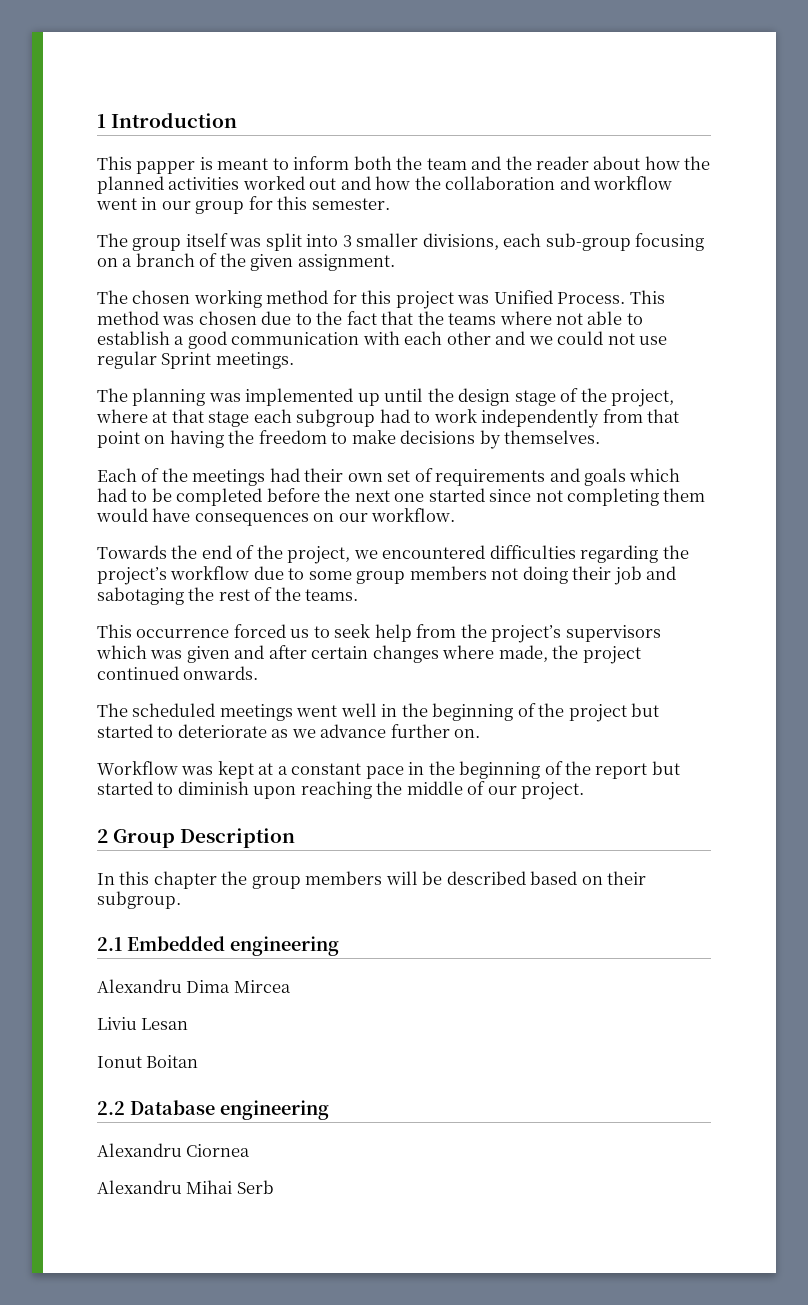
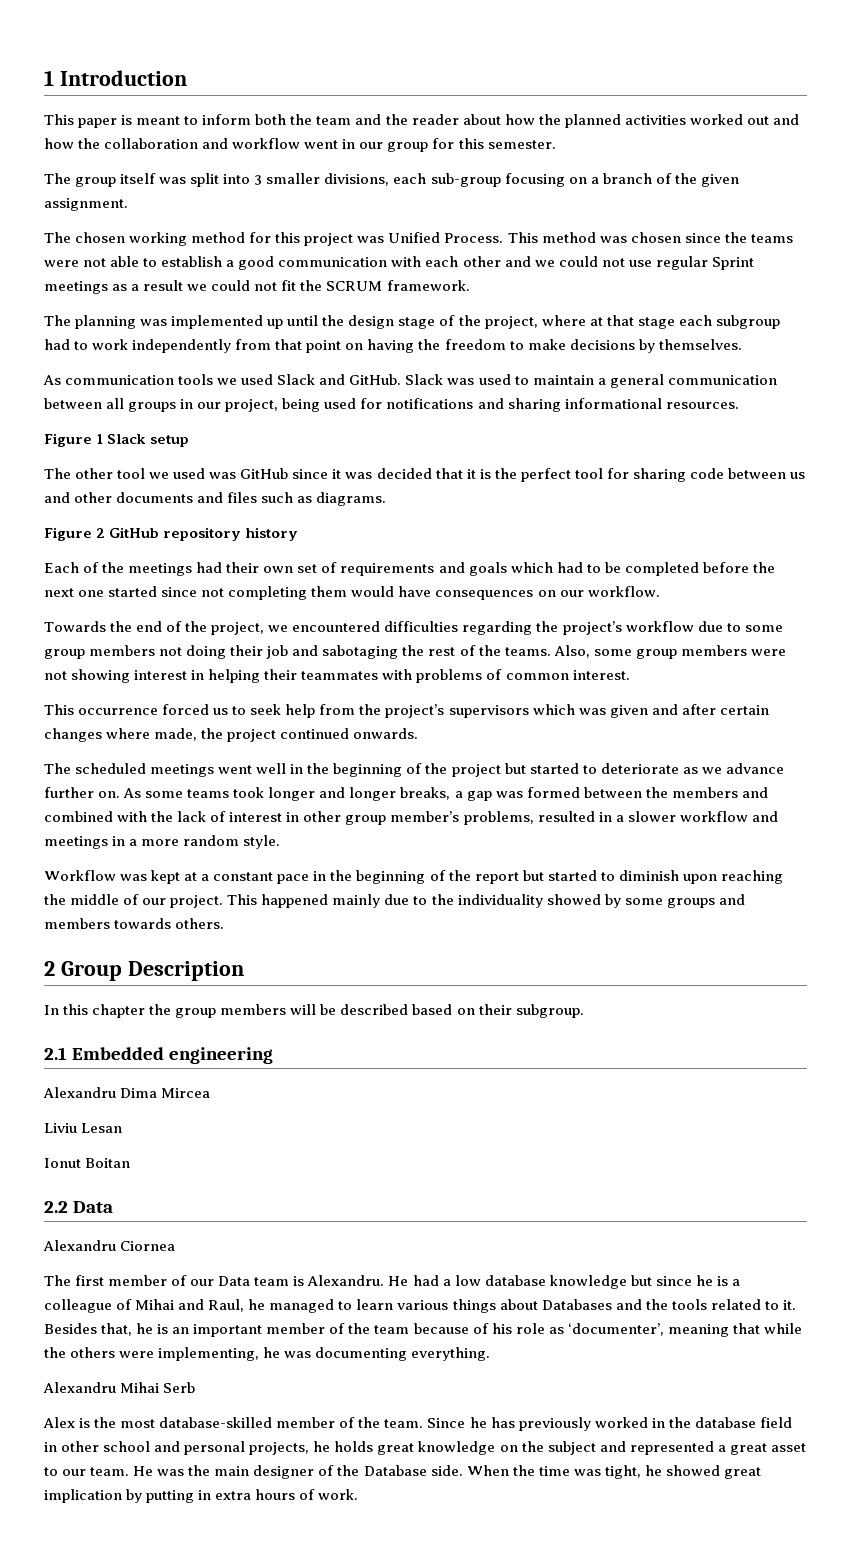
[136,161,196,174] papper -> [78,118,118,128] paper
[261,311,414,325] due to the fact that -> [684,233,721,243] since
[499,311,552,325] where -> [44,260,79,267] were
[215,352,294,369] meetings. -> [44,280,470,294] meetings as a result we could not fit the SCRUM framework.
(601, 437) none -> [43,374,777,388] [44,398,739,412] [44,433,190,447] [44,468,806,482] [44,492,387,506] [44,527,299,541] // As communication tools we used Slack and GitHub. Slack was used to maintain a general communication between all groups in our project, being used for notifications and sharing informational resources. // Figure 1 Slack setup // The other tool we used was GitHub since it was decided that it is the perfect tool for sharing code between us and other documents and files such as diagrams. // Figure 2 GitHub repository history
(359, 595) none -> [553,645,786,659] [44,669,630,683] Also, some group members were not showing interest in helping their teammates with problems of common interest.
(481, 733) none -> [123,787,768,801] [44,811,778,825] [44,835,281,849] As some teams took longer and longer breaks, a gap was formed between the members and combined with the lack of interest in other group member’s problems, resulted in a slower workflow and meetings in a more random style.
(585, 791) none -> [227,894,745,908] [44,918,225,929] This happened mainly due to the individuality showed by some groups and members towards others.
[130,1100,329,1120] Database engineering -> [73,1201,114,1213] Data
[97,1180,274,1194] Alexandru Mihai Serb -> [44,1275,740,1289] [44,1299,796,1313] [44,1323,802,1337] [44,1347,491,1361] [43,1382,196,1393] [43,1417,792,1431] [44,1441,806,1455] [44,1465,761,1479] [44,1489,359,1503] The first member of our Data team is Alexandru. He had a low database knowledge but since he is a colleague of Mihai and Raul, he managed to learn various things about Databases and the tools related to it. Besides that, he is an important member of the team because of his role as ‘documenter’, meaning that while the others were implementing, he was documenting everything. // Alexandru Mihai Serb // Alex is the most database-skilled member of the team. Since he has previously worked in the database field in other school and personal projects, he holds great knowledge on the subject and represented a great asset to our team. He was the main designer of the Database side. When the time was tight, he showed great implication by putting in extra hours of work.

